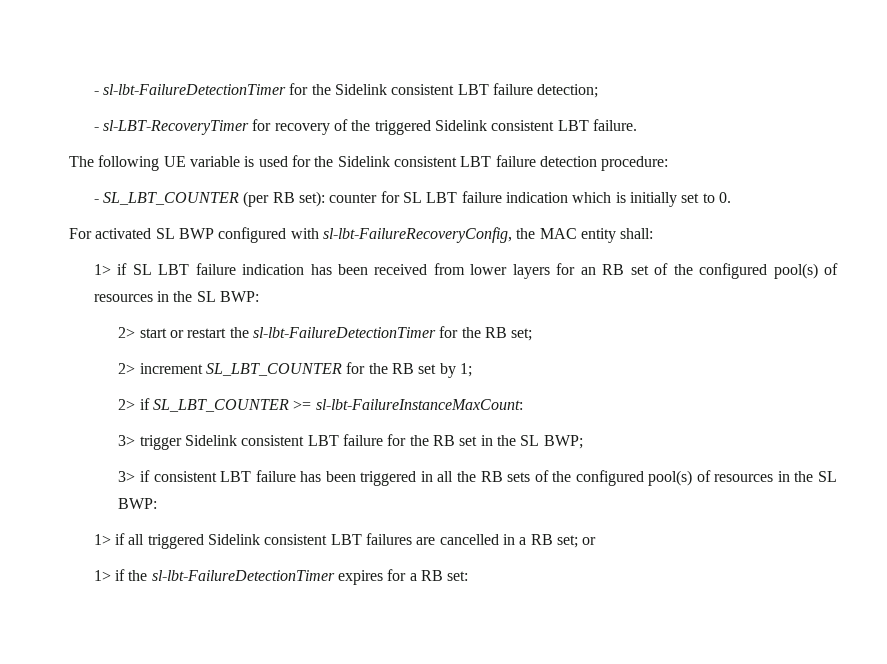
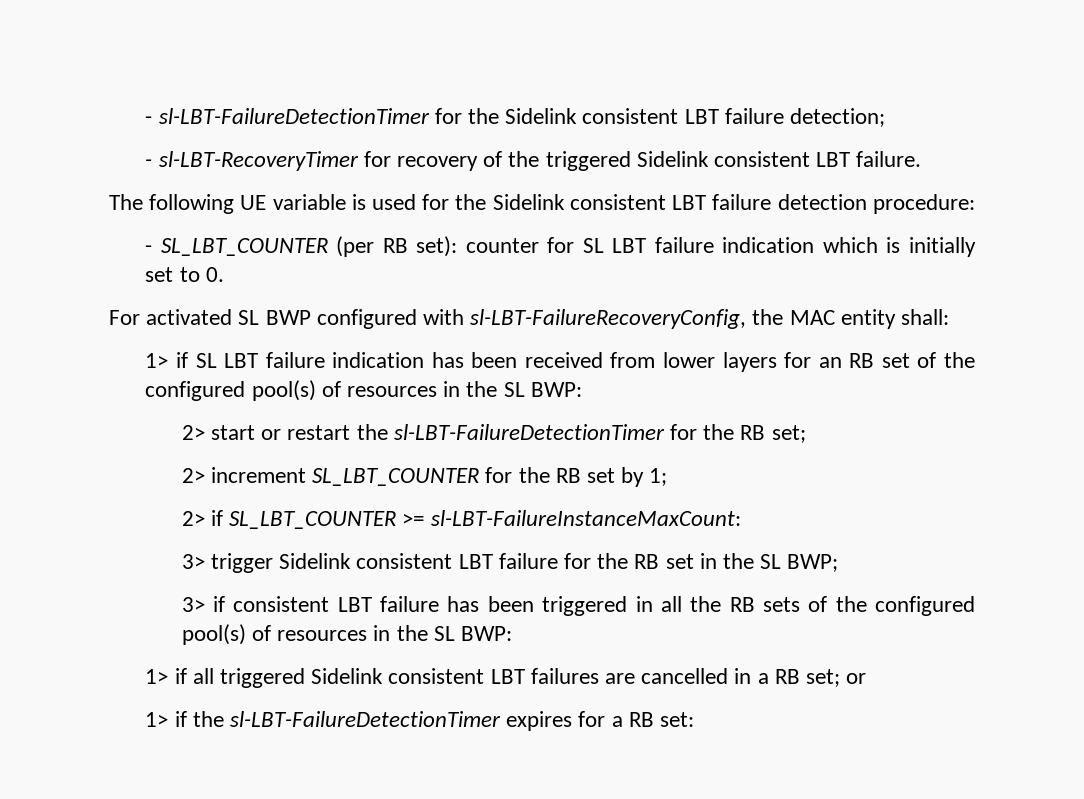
[93,84,287,95] - sl-lbt-FailureDetectionTimer -> [145,108,430,124] - sl-LBT-FailureDetectionTimer
[322,227,512,243] sl-lbt-FailureRecoveryConfig, -> [470,309,747,329] sl-LBT-FailureRecoveryConfig,
[253,327,437,338] sl-lbt-FailureDetectionTimer -> [393,424,665,440] sl-LBT-FailureDetectionTimer
[315,399,523,410] sl-lbt-FailureInstanceMaxCount: -> [430,510,741,526] sl-LBT-FailureInstanceMaxCount:
[151,570,335,581] sl-lbt-FailureDetectionTimer -> [229,711,501,727] sl-LBT-FailureDetectionTimer

